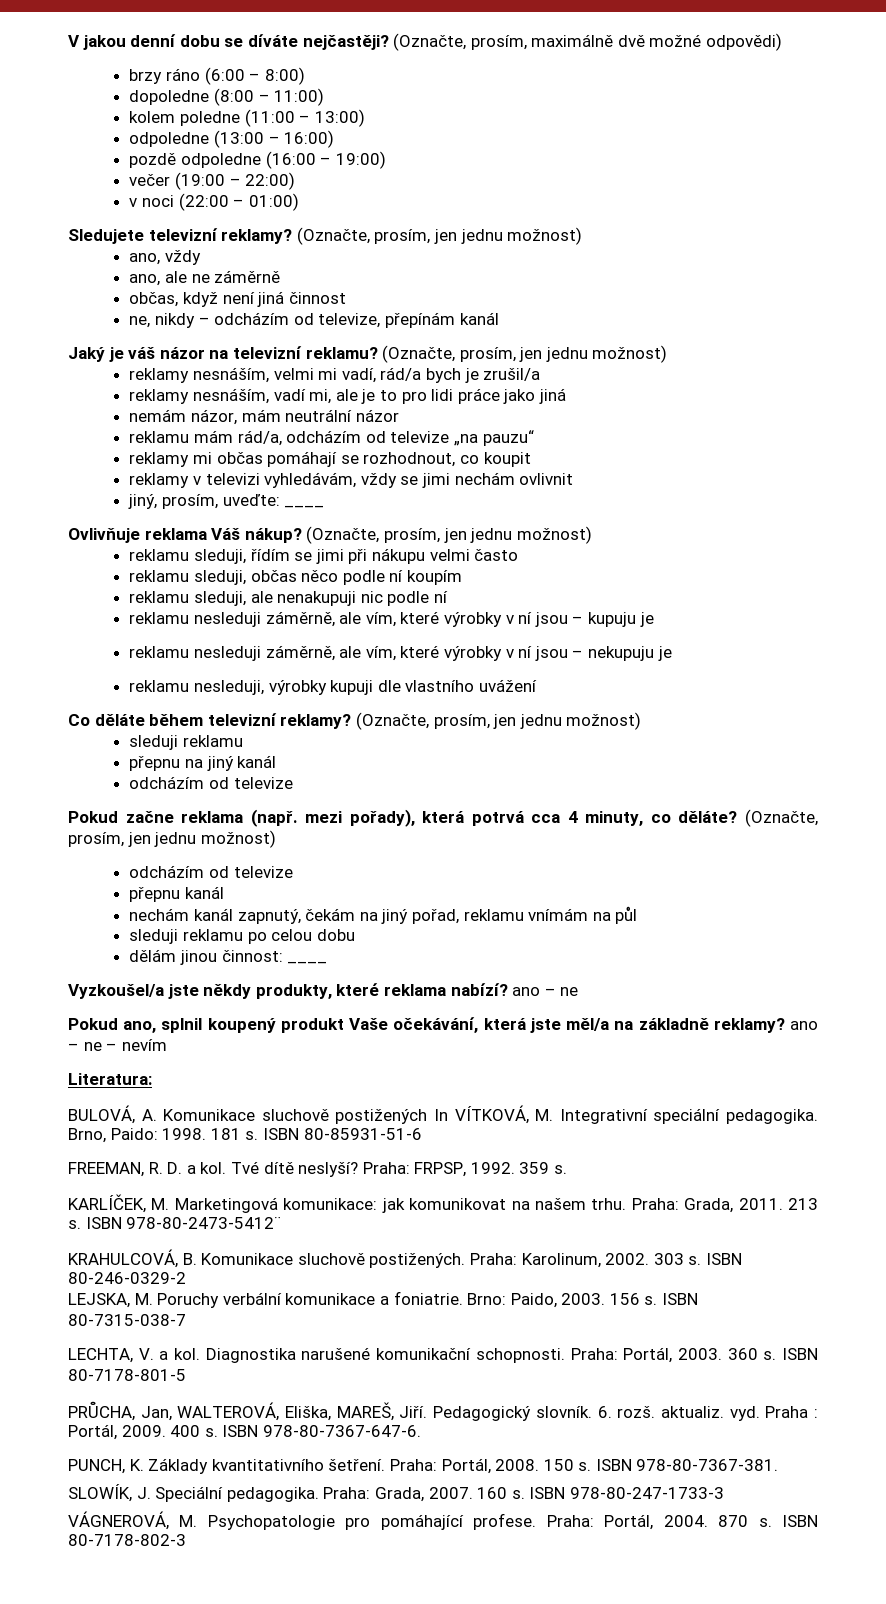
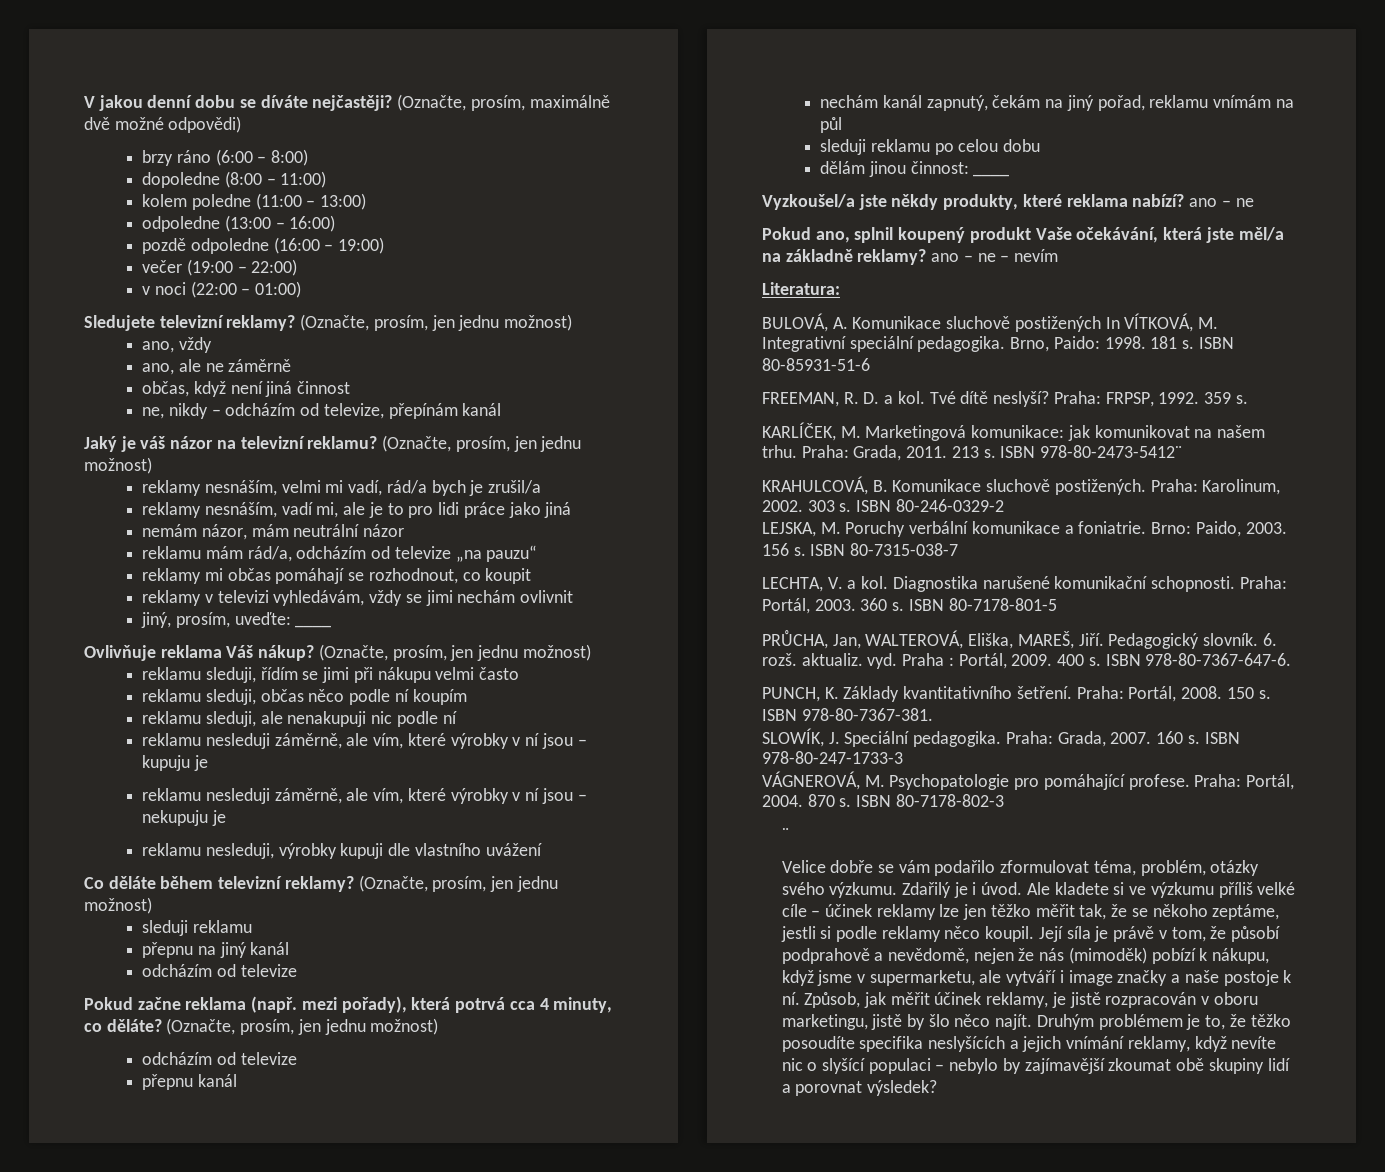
(186, 1540) none -> [781,828,789,840] [781,860,1260,876] [781,882,1296,898] [781,904,1280,920] [780,926,1280,942] [781,947,1270,964] [781,970,1292,986] [781,992,1258,1008] [781,1014,1291,1030] [781,1036,1277,1052] [781,1058,1290,1074] [781,1080,937,1096] // ¨ // Velice dobře se vám podařilo zformulovat téma, problém, otázky svého výzkumu. Zdařilý je i úvod. Ale kladete si ve výzkumu příliš velké cíle – účinek reklamy lze jen těžko měřit tak, že se někoho zeptáme, jestli si podle reklamy něco koupil. Její síla je právě v tom, že působí podprahově a nevědomě, nejen že nás (mimoděk) pobízí k nákupu, když jsme v supermarketu, ale vytváří i image značky a naše postoje k ní. Způsob, jak měřit účinek reklamy, je jistě rozpracován v oboru marketingu, jistě by šlo něco najít. Druhým problémem je to, že těžko posoudíte specifika neslyšících a jejich vnímání reklamy, když nevíte nic o slyšící populaci – nebylo by zajímavější zkoumat obě skupiny lidí a porovnat výsledek?

